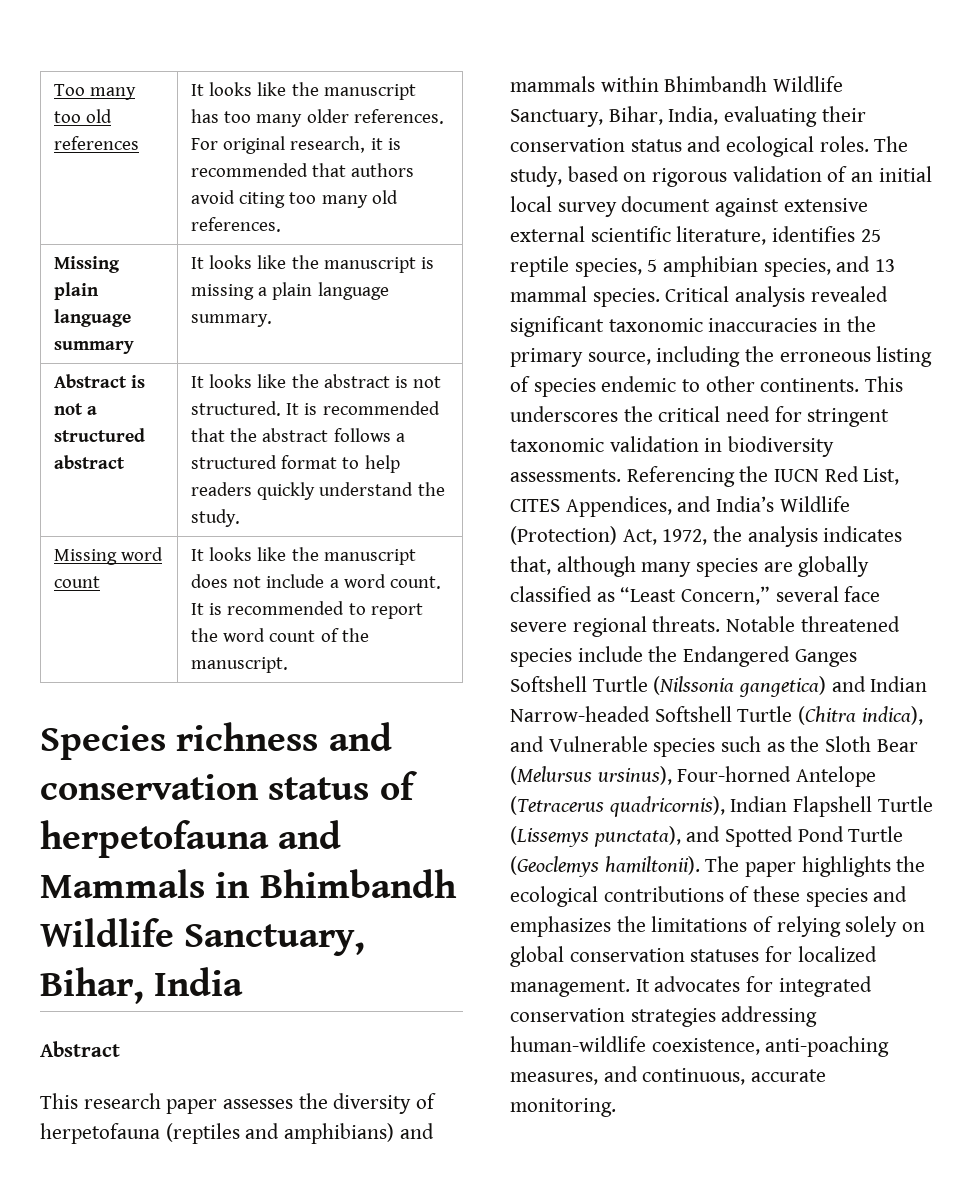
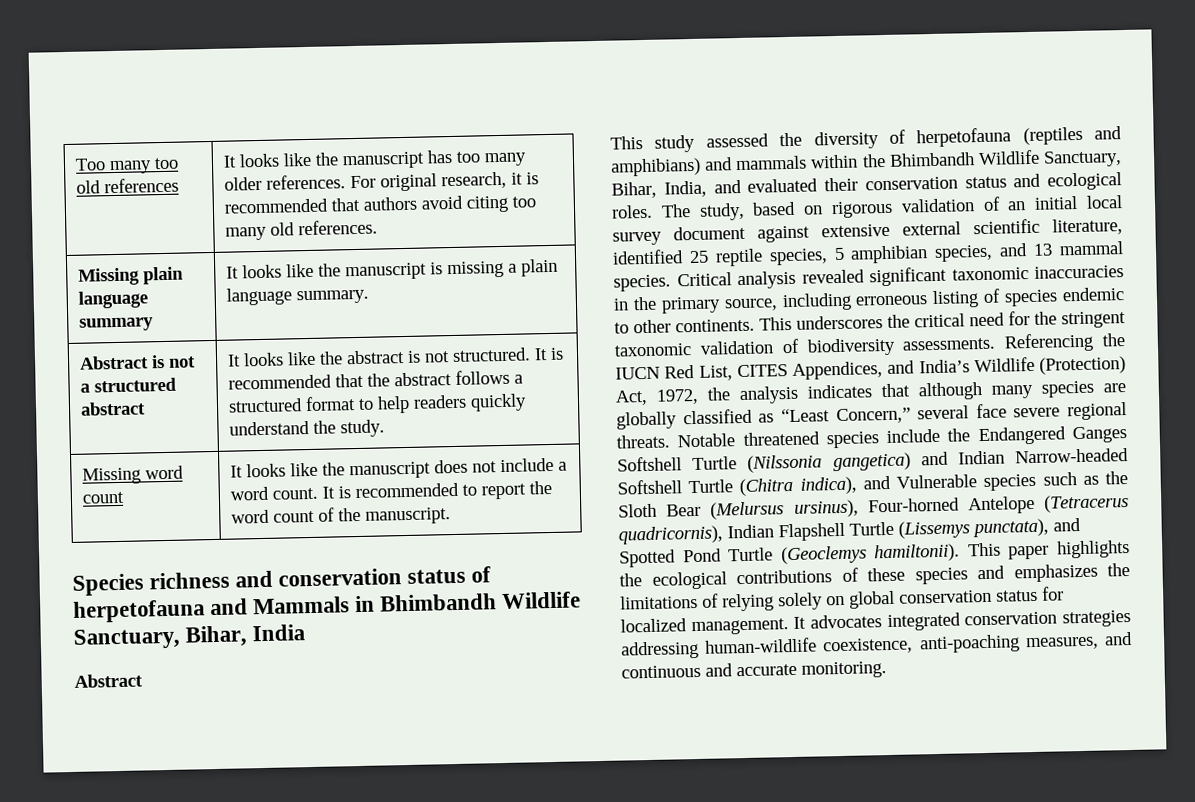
[83,1093,294,1114] research paper assesses -> [654,133,769,153] study assessed
(659, 84) none -> [861,153,886,168] the
[724,106,818,127] evaluating -> [713,178,819,194] and evaluated
[772,226,856,242] identifies -> [612,249,684,265] identified
[745,346,775,362] the -> (852, 302) none
(802, 414) none -> [1034,311,1057,325] the
[704,438,723,452] in -> [781,338,800,354] of
[510,556,551,575] that, -> [881,383,910,398] that
[705,856,740,872] The -> [967,542,1001,557] This
[690,949,760,962] statuses -> [996,589,1038,602] status
[746,976,774,992] for -> (882, 621) none
[642,1068,746,1085] continuous, -> [621,663,733,679] continuous and

